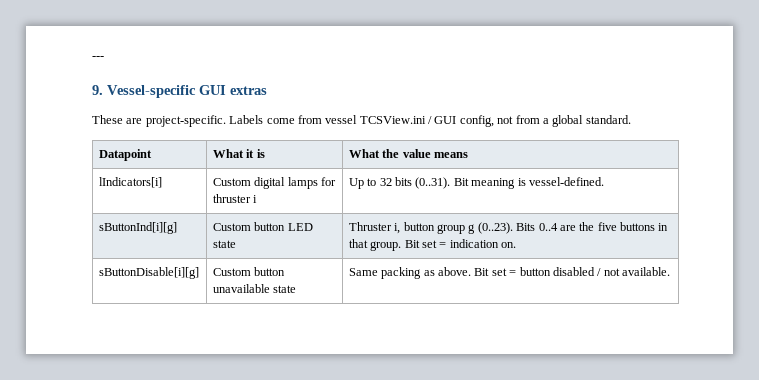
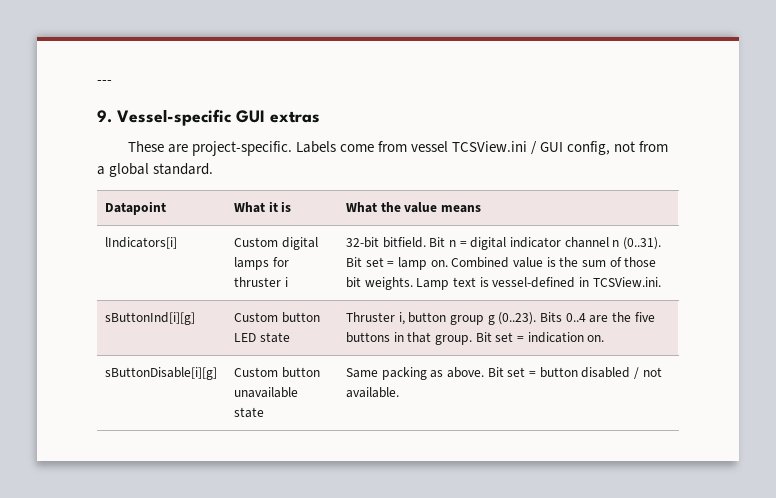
[348,177,604,189] Up to 32 bits (0..31). Bit meaning is vessel-defined. -> [346,237,661,250] [346,257,657,270] [346,277,661,290] 32-bit bitfield. Bit n = digital indicator channel n (0..31). Bit set = lamp on. Combined value is the sum of those bit weights. Lamp text is vessel-defined in TCSView.ini.

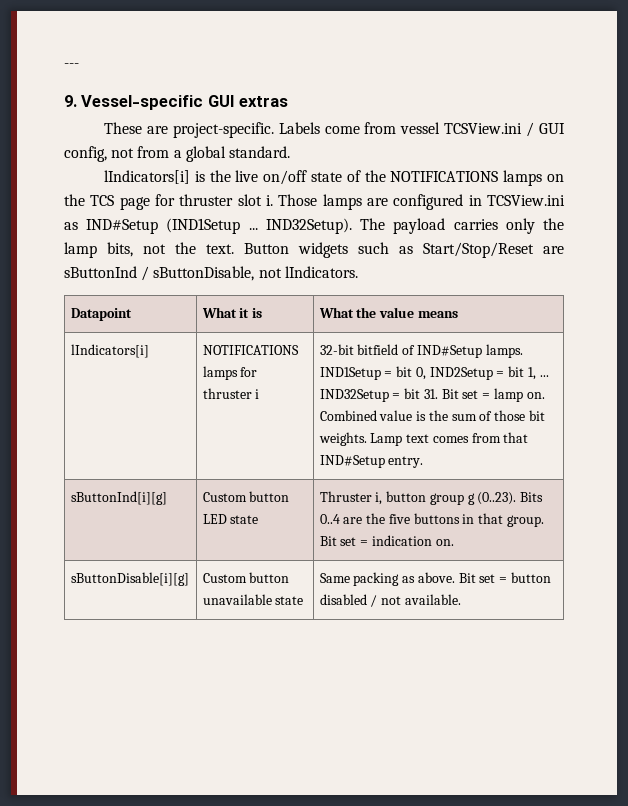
(214, 169) none -> [103,170,564,186] [64,194,565,210] [64,218,564,234] [64,242,564,258] [64,266,358,281] // lIndicators[i] is the live on/off state of the NOTIFICATIONS lamps on the TCS page for thruster slot i. Those lamps are configured in TCSView.ini as IND#Setup (IND1Setup ... IND32Setup). The payload carries only the lamp bits, not the text. Button widgets such as Start/Stop/Reset are sButtonInd / sButtonDisable, not lIndicators.
[234,237,318,250] Custom digital -> [202,345,299,355] NOTIFICATIONS
[382,237,661,250] bitfield. Bit n = digital indicator channel n (0..31). -> [357,344,523,358] [319,366,549,380] [319,388,438,402] bitfield of IND#Setup lamps. IND1Setup = bit 0, IND2Setup = bit 1, ... IND32Setup = bit 31.
[479,277,661,288] is vessel-defined in TCSView.ini. -> [432,432,529,443] [319,455,424,468] comes from that IND#Setup entry.

